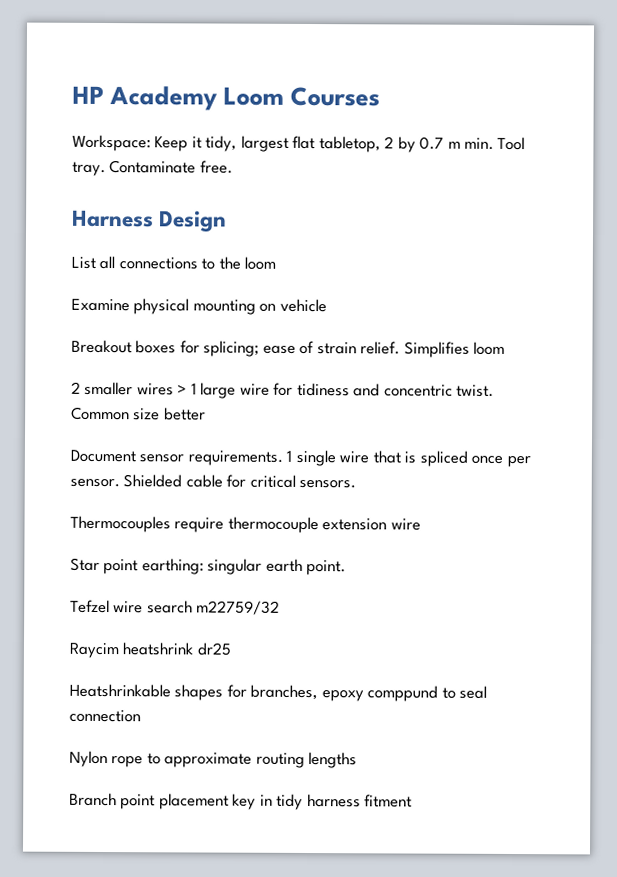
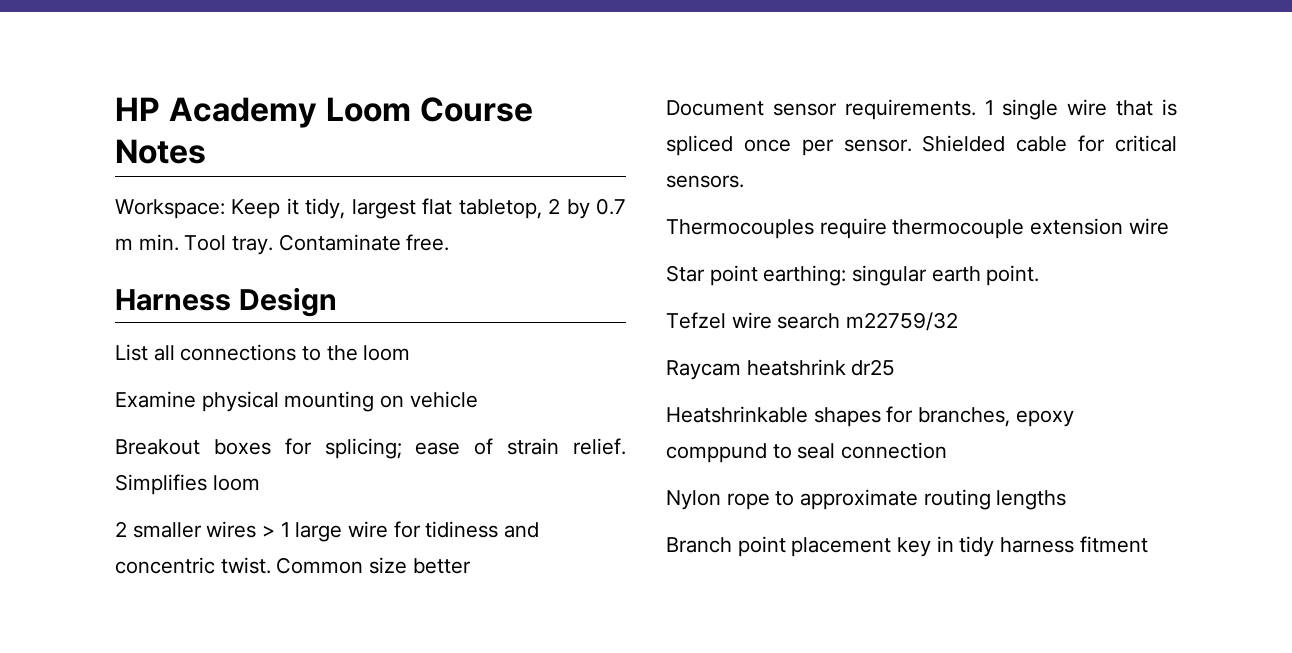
[290,86,381,107] Courses -> [419,97,533,122] [115,139,206,164] Course Notes
[69,642,119,659] Raycim -> [666,360,741,380] Raycam

